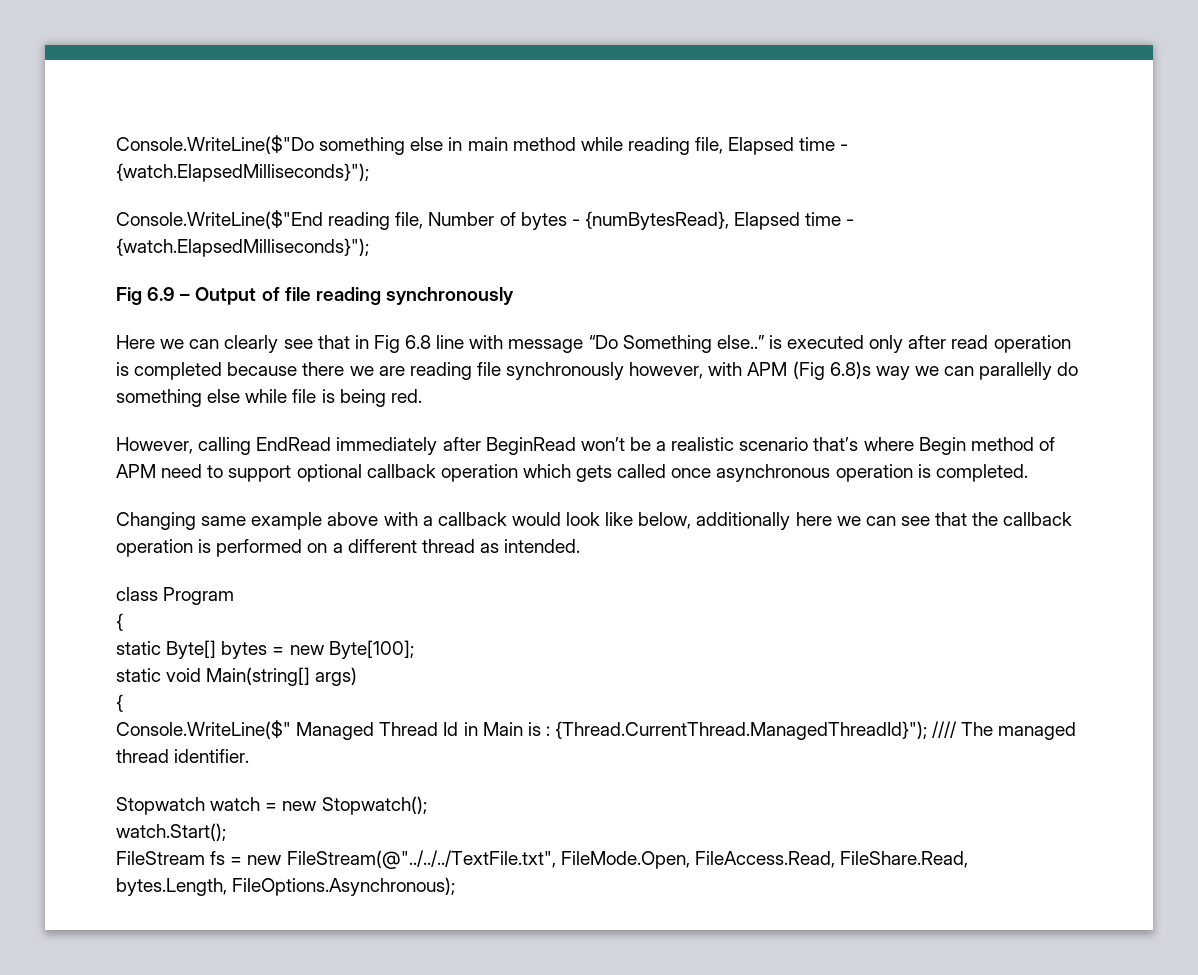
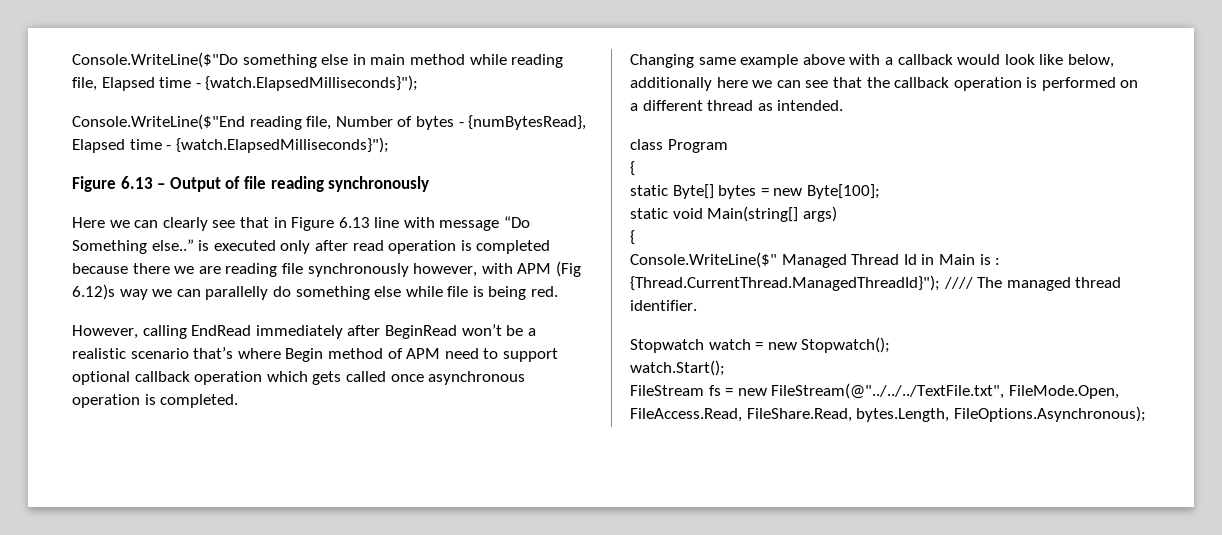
[116,287,176,305] Fig 6.9 -> [72,176,153,192] Figure 6.13
[373,335,432,353] Fig 6.8 -> [291,217,370,231] Figure 6.13
[829,361,871,379] 6.8)s -> [72,284,115,300] 6.12)s

